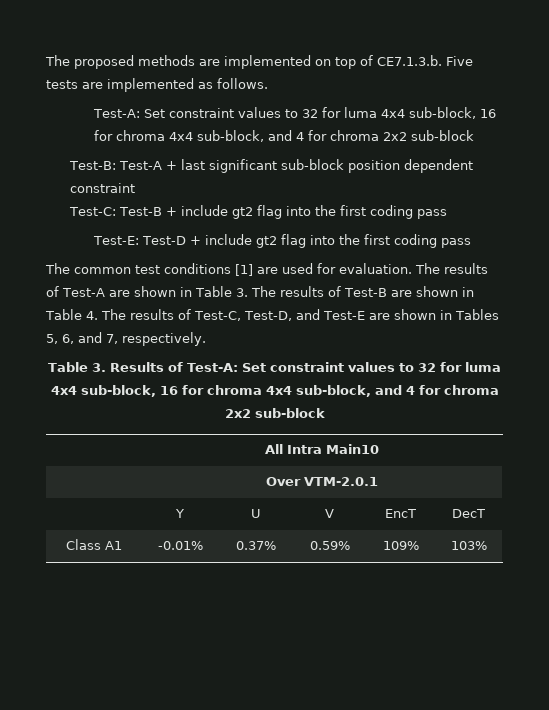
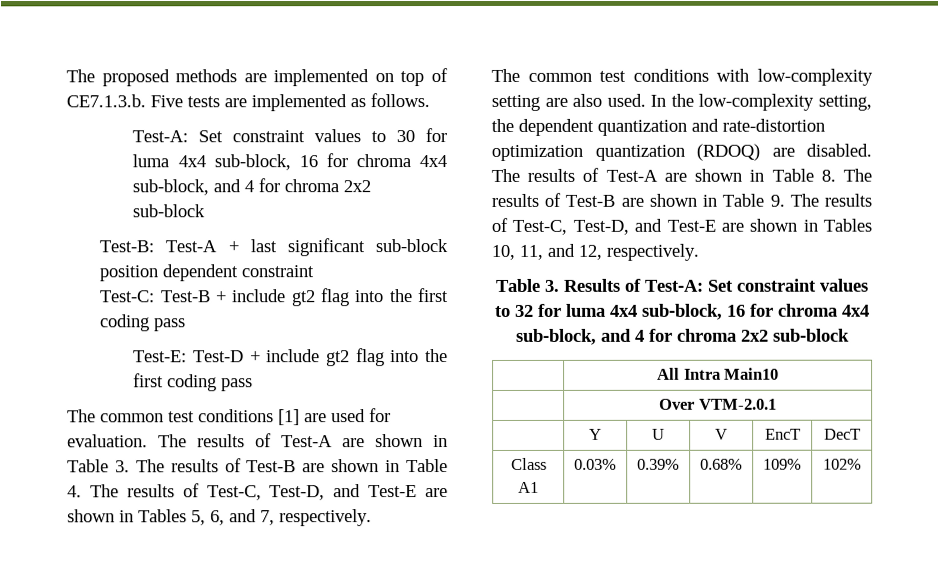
[301,109,318,118] 32 -> [396,130,416,143] 30
(206, 339) none -> [491,68,873,86] [491,93,872,111] [491,118,825,136] [491,143,872,161] [491,167,872,182] [491,192,872,207] [491,217,872,235] [491,243,699,261] // The common test conditions with low-complexity setting are also used. In the low-complexity setting, the dependent quantization and rate-distortion optimization quantization (RDOQ) are disabled. The results of Test-A are shown in Table 8. The results of Test-B are shown in Table 9. The results of Test-C, Test-D, and Test-E are shown in Tables 10, 11, and 12, respectively.
[157,541,203,550] [236,541,276,550] [309,541,350,550] -0.01% | 0.37% | 0.59% -> [574,458,617,470] [637,458,680,470] [700,458,743,470] 0.03% | 0.39% | 0.68%
[450,541,487,550] 103% -> [822,458,862,470] 102%

